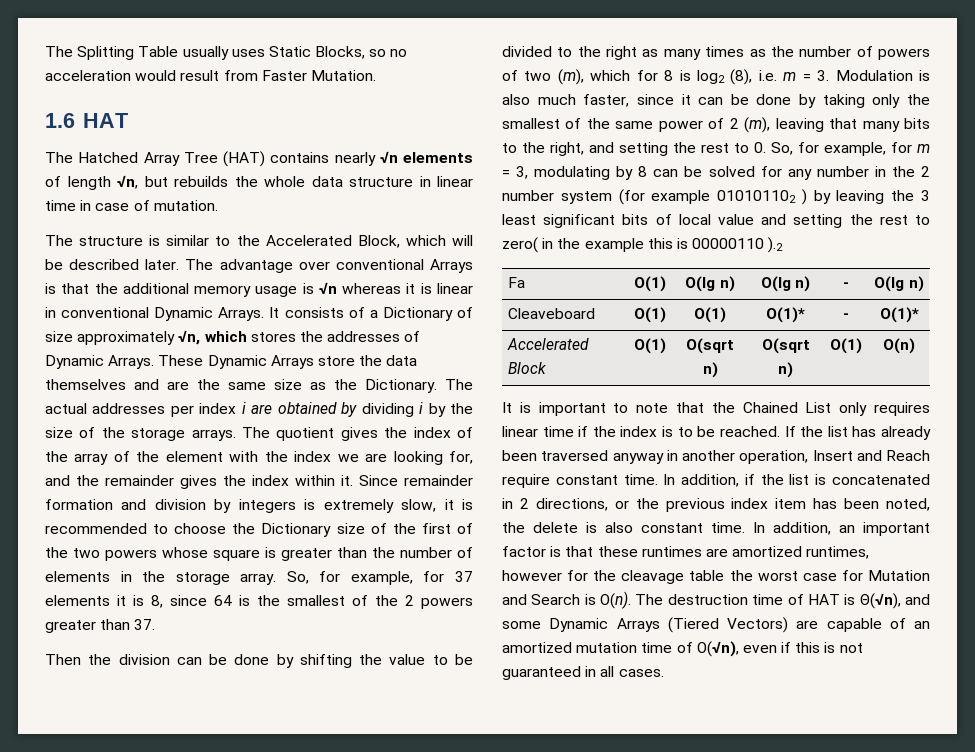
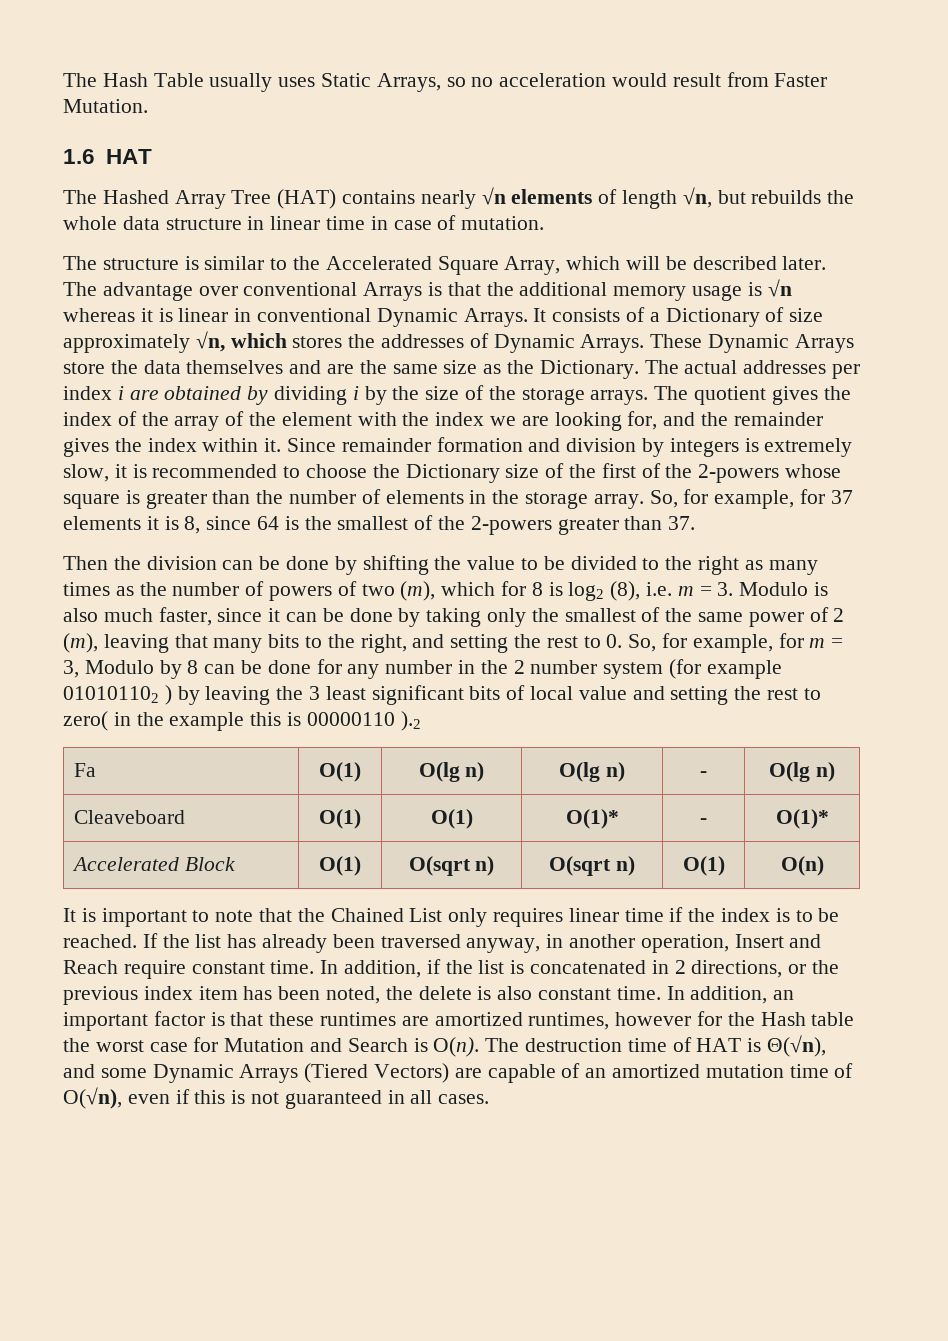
[45,46,135,60] The Splitting -> [63,73,148,87] The Hash
[315,46,366,59] Blocks, -> [376,73,441,92] Arrays,
[78,152,139,163] Hatched -> [102,190,169,204] Hashed
[357,235,400,248] Block, -> [437,256,561,275] Square Array,
[73,548,157,561] two powers -> [698,464,780,483] 2-powers
[405,595,473,609] 2 powers -> [470,516,552,535] 2-powers
[835,70,913,81] Modulation -> [739,582,809,596] Modulo
[534,166,611,180] modulating -> [84,660,154,674] Modulo
[708,166,755,177] solved -> [267,660,311,674] done
[612,453,664,464] anyway -> [466,938,541,953] anyway,
[621,570,685,584] cleavage -> [760,1012,806,1026] Hash

